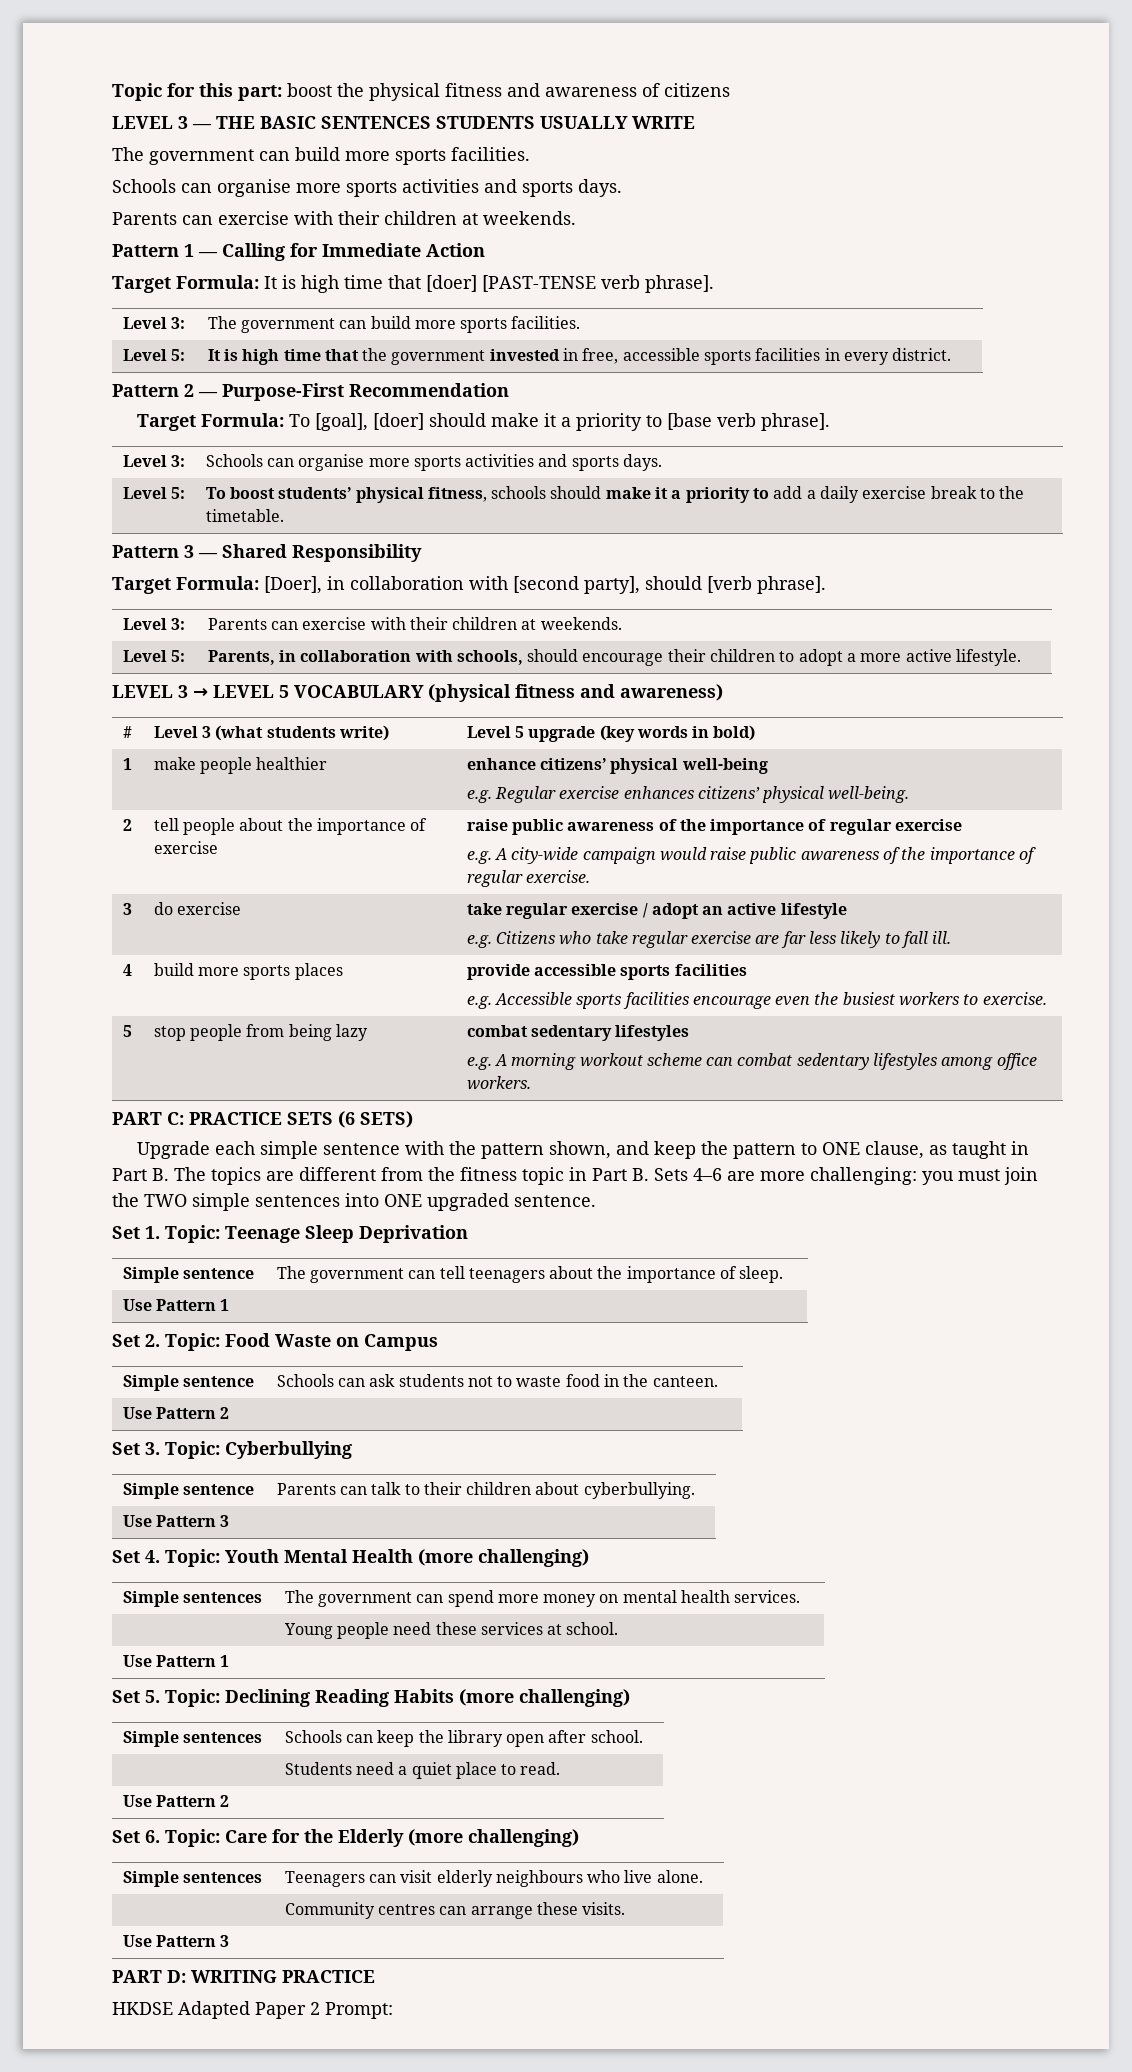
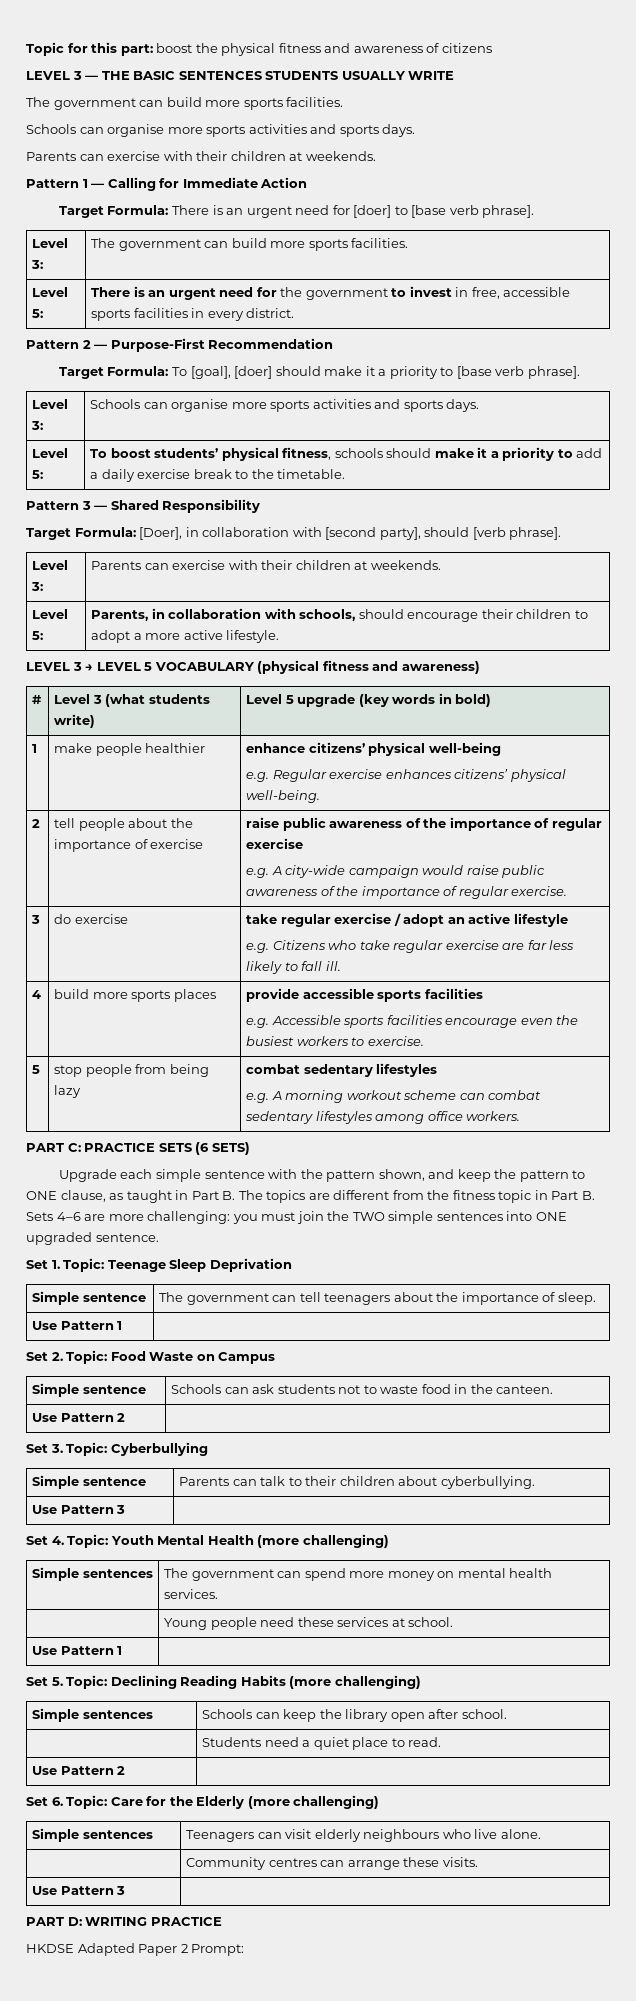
[264,275,596,293] It is high time that [doer] [PAST-TENSE -> [171,205,447,218] There is an urgent need for [doer] to [base
[207,348,560,365] It is high time that the government invested -> [91,286,452,300] There is an urgent need for the government to invest

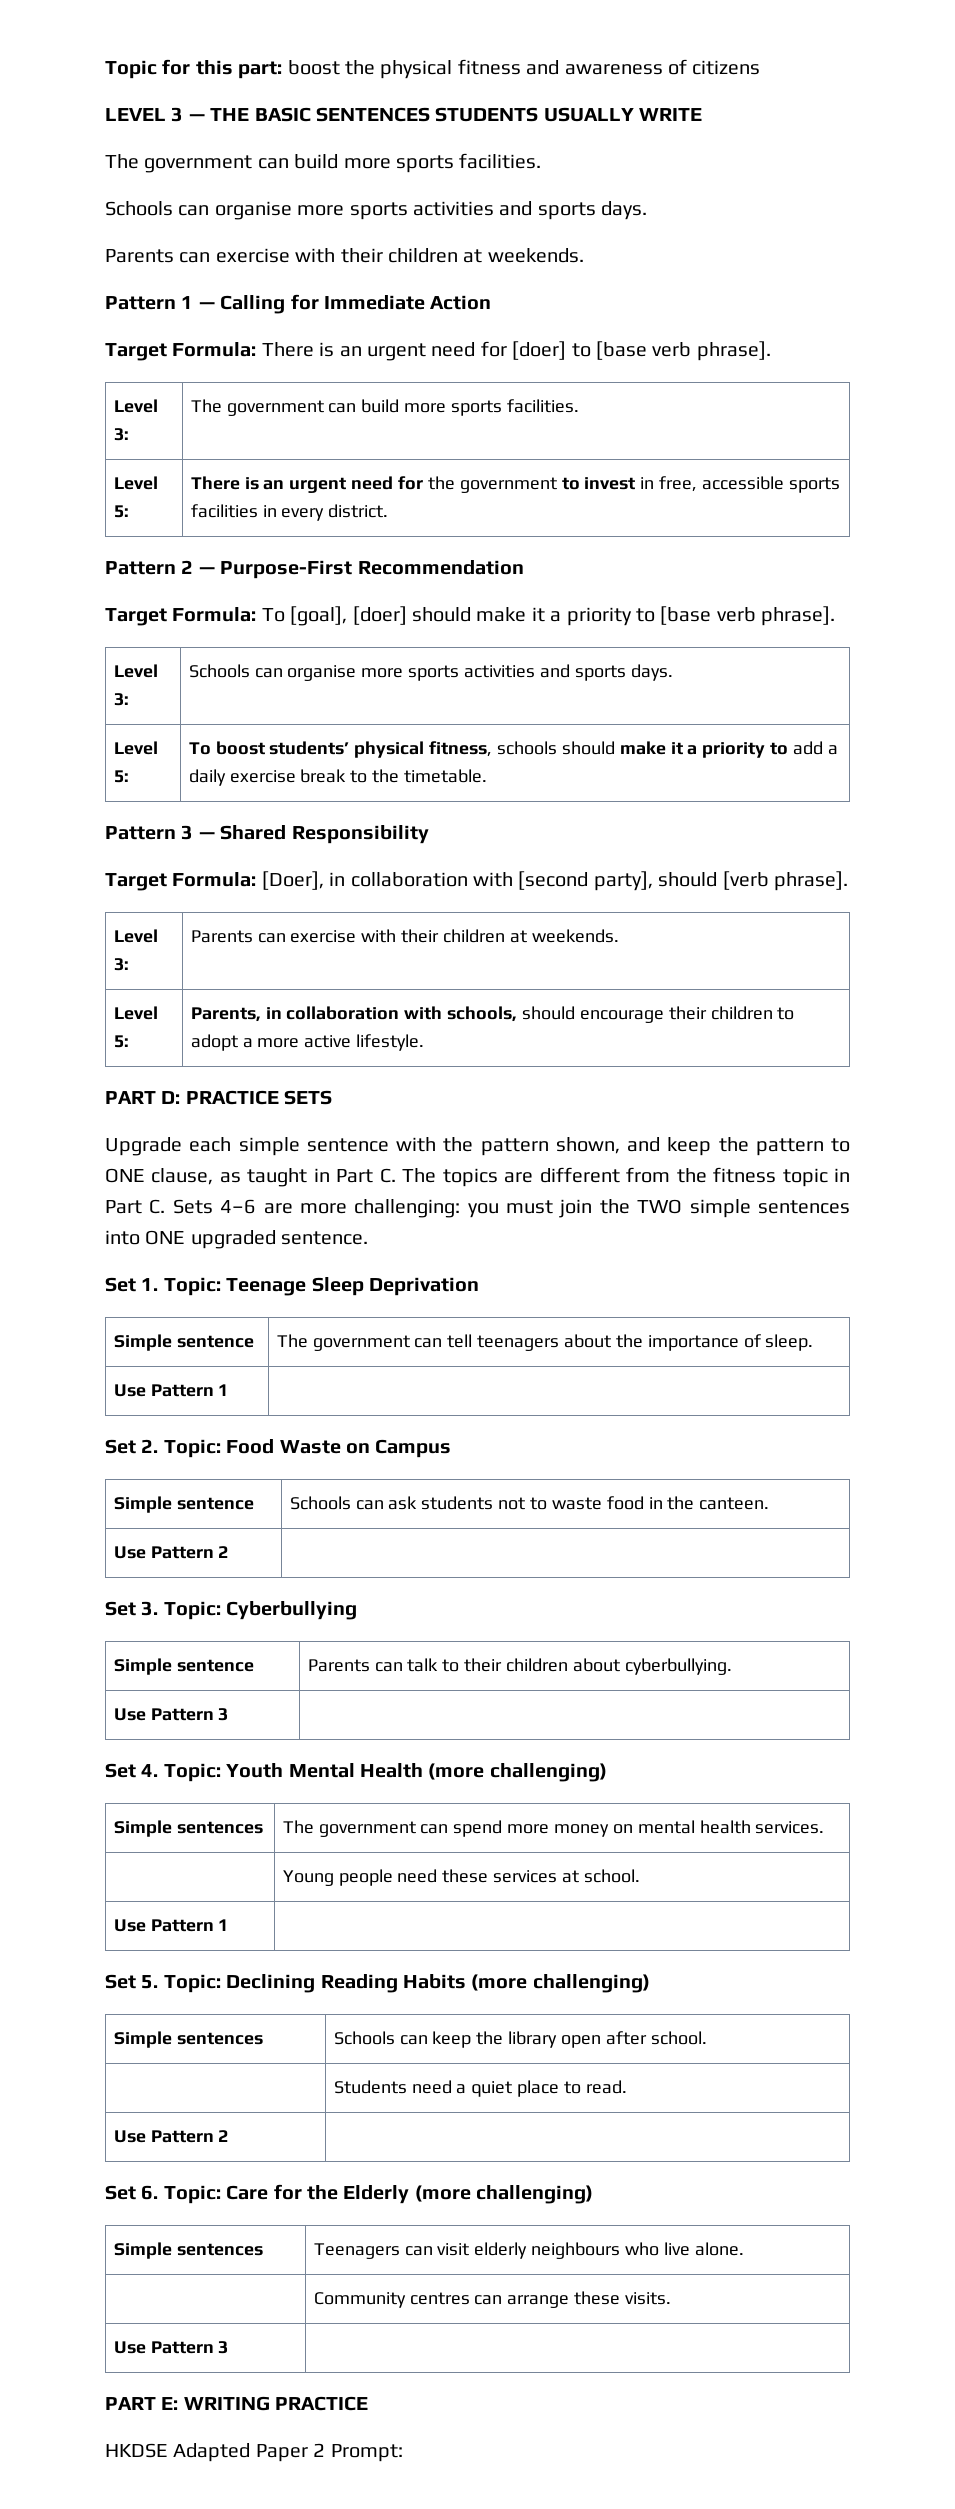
[26,660,480,674] [32,695,43,704] [54,694,210,707] [54,714,96,728] [246,693,492,707] [32,744,38,753] [54,743,206,756] [246,742,501,756] [246,769,566,782] [246,790,321,803] [32,819,41,828] [54,818,193,831] [54,839,204,852] [246,817,602,831] [246,838,304,849] [246,865,546,878] [246,886,568,899] [31,915,41,924] [54,914,128,924] [246,913,568,927] [246,940,575,953] [246,961,341,974] [32,990,42,999] [54,989,216,1002] [246,988,483,1002] [246,1015,579,1028] [246,1036,424,1046] [32,1065,41,1074] [54,1064,209,1077] [54,1085,82,1098] [246,1063,438,1077] [246,1090,542,1103] [245,1111,521,1124] [26,1143,81,1152] // LEVEL 3 → LEVEL 5 VOCABULARY (physical fitness and awareness) // # | Level 3 (what students write) | Level 5 upgrade (key words in bold) // 1 | make people healthier | enhance citizens’ physical well-being // e.g. Regular exercise enhances citizens’ physical well-being. // 2 | tell people about the importance of exercise | raise public awareness of the importance of regular exercise // e.g. A city-wide campaign would raise public awareness of the importance of regular exercise. // 3 | do exercise | take regular exercise / adopt an active lifestyle // e.g. Citizens who take regular exercise are far less likely to fall ill. // 4 | build more sports places | provide accessible sports facilities // e.g. Accessible sports facilities encourage even the busiest workers to exercise. // 5 | stop people from being lazy | combat sedentary lifestyles // e.g. A morning workout scheme can combat sedentary lifestyles among office workers. // PART C: -> [105,1091,181,1104] // PART D:
[195,1142,250,1155] (6 SETS) -> (333, 1097) none
[222,1191,236,1200] B. -> [379,1168,396,1183] C.
[581,1191,595,1200] B. -> [149,1199,166,1214] C.
[67,1917,82,1926] D: -> [161,2397,179,2410] E:

